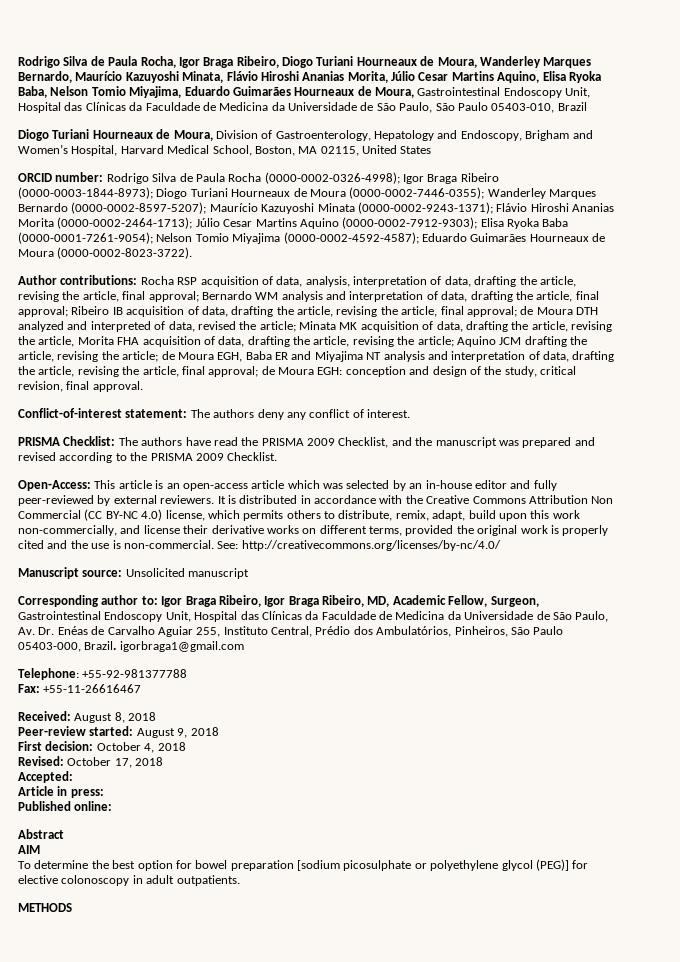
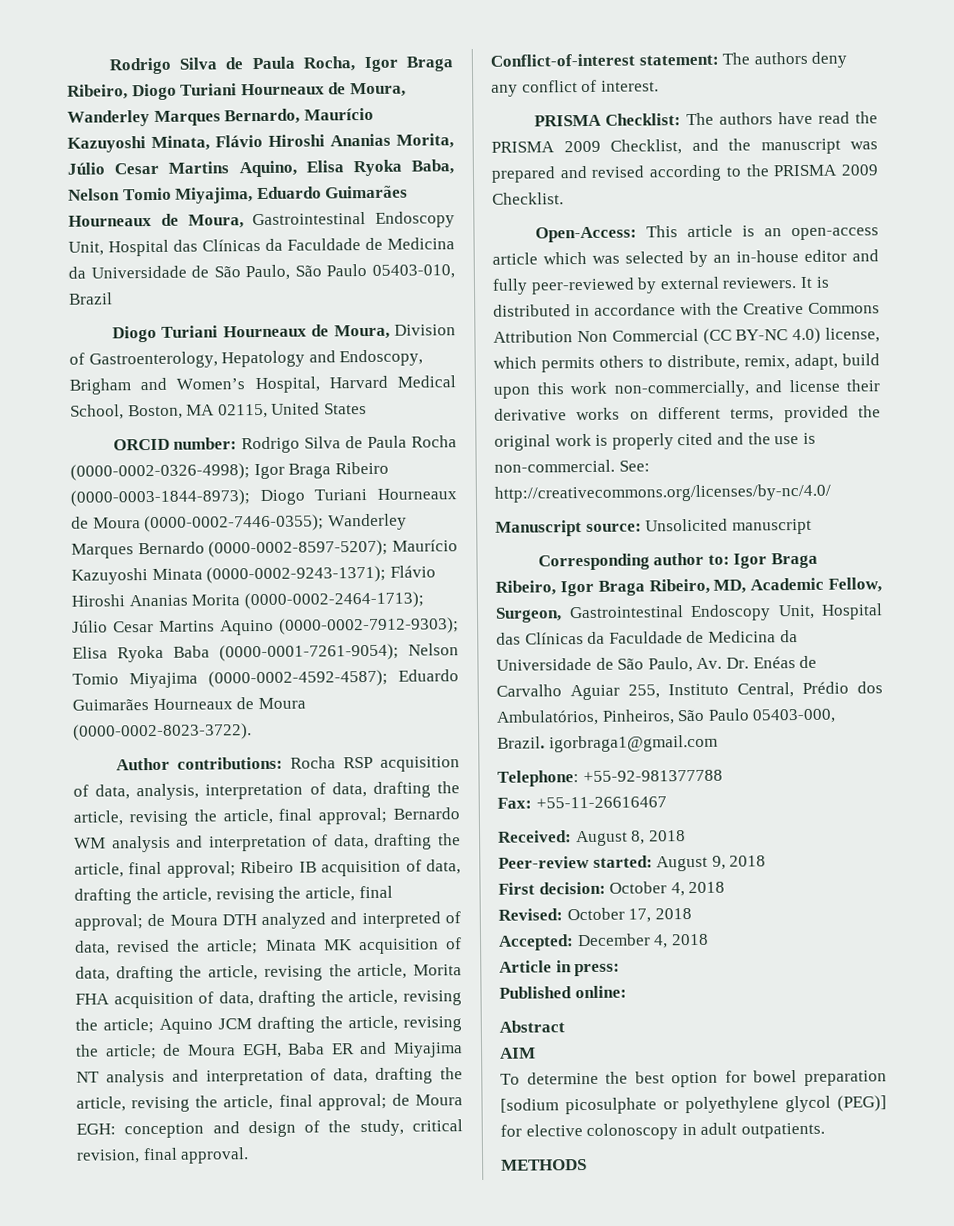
(73, 777) none -> [576,933,709,949] December 4, 2018

